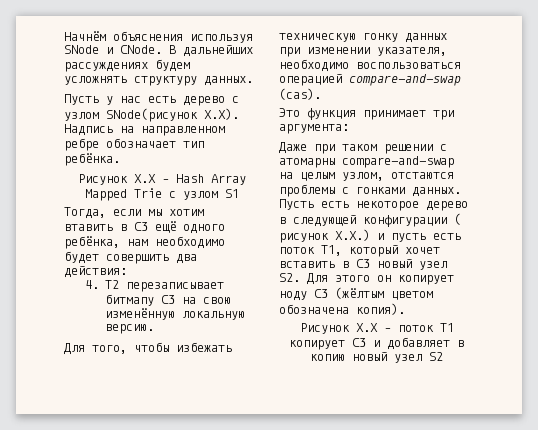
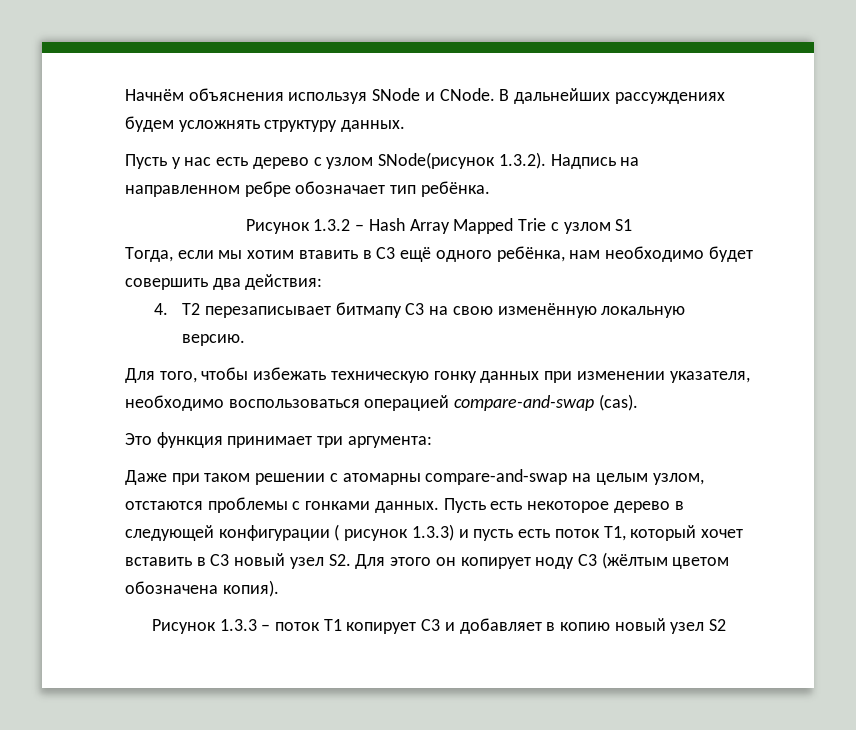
[204,108,239,120] X.X). -> [498,152,546,169] 1.3.2).
[133,174,156,183] X.X -> [313,219,351,231] 1.3.2
[335,229,370,241] X.X.) -> [411,524,454,541] 1.3.3)
[355,323,378,332] X.X -> [219,619,257,631] 1.3.3

